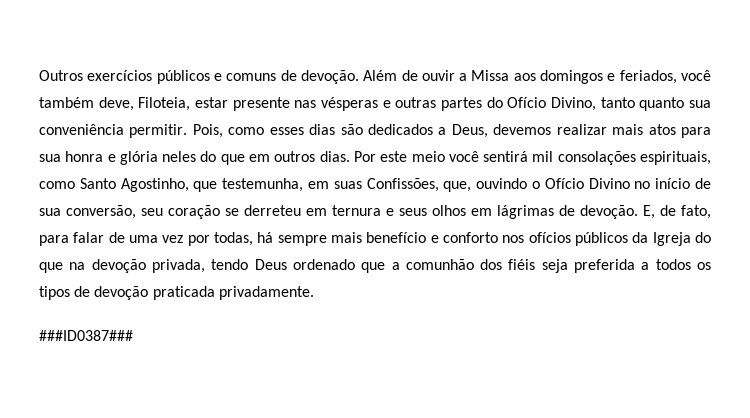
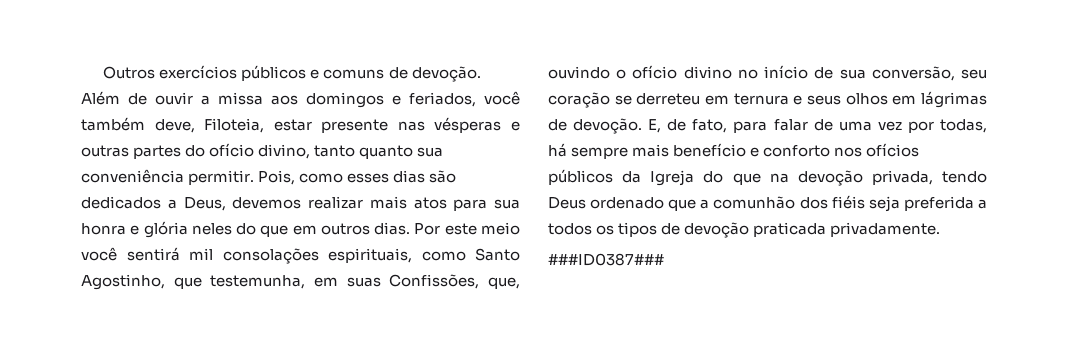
[471,70,510,81] Missa -> [218,92,263,105] missa
[507,97,597,111] Ofício Divino, -> [209,143,311,159] ofício divino,
[544,178,630,189] Ofício Divino -> [632,65,732,79] ofício divino

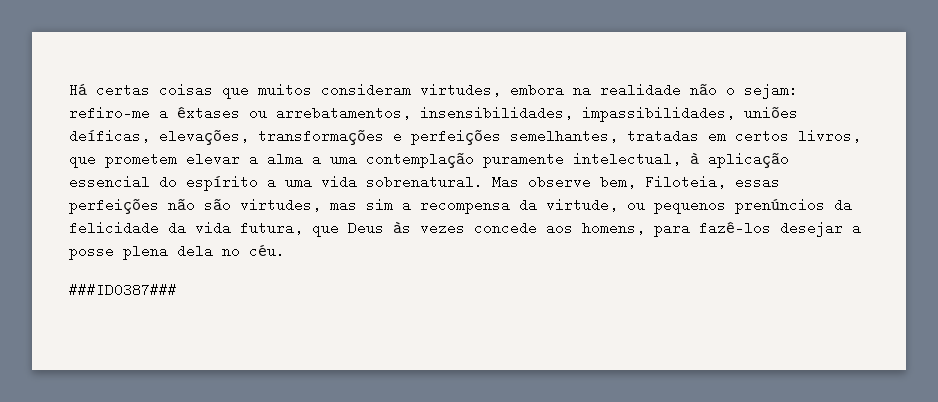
[103,65,481,82] [81,91,520,108] [81,117,520,133] [81,143,444,159] [81,169,457,185] [81,196,520,211] [81,221,520,238] [81,247,520,264] [81,274,520,290] [548,65,987,81] [548,91,987,108] [548,118,987,134] [548,143,920,159] [548,169,987,186] [548,195,987,212] [548,222,941,238] Outros exercícios públicos e comuns de devoção. Além de ouvir a missa aos domingos e feriados, você também deve, Filoteia, estar presente nas vésperas e outras partes do ofício divino, tanto quanto sua conveniência permitir. Pois, como esses dias são dedicados a Deus, devemos realizar mais atos para sua honra e glória neles do que em outros dias. Por este meio você sentirá mil consolações espirituais, como Santo Agostinho, que testemunha, em suas Confissões, que, ouvindo o ofício divino no início de sua conversão, seu coração se derreteu em ternura e seus olhos em lágrimas de devoção. E, de fato, para falar de uma vez por todas, há sempre mais benefício e conforto nos ofícios públicos da Igreja do que na devoção privada, tendo Deus ordenado que a comunhão dos fiéis seja preferida a todos os tipos de devoção praticada privadamente. -> [69,83,798,99] [69,106,798,122] [69,129,861,145] [69,152,789,168] [69,175,780,191] [69,198,852,214] [69,221,861,237] [69,244,285,260] Há certas coisas que muitos consideram virtudes, embora na realidade não o sejam: refiro-me a êxtases ou arrebatamentos, insensibilidades, impassibilidades, uniões deíficas, elevações, transformações e perfeições semelhantes, tratadas em certos livros, que prometem elevar a alma a uma contemplação puramente intelectual, à aplicação essencial do espírito a uma vida sobrenatural. Mas observe bem, Filoteia, essas perfeições não são virtudes, mas sim a recompensa da virtude, ou pequenos prenúncios da felicidade da vida futura, que Deus às vezes concede aos homens, para fazê-los desejar a posse plena dela no céu.

